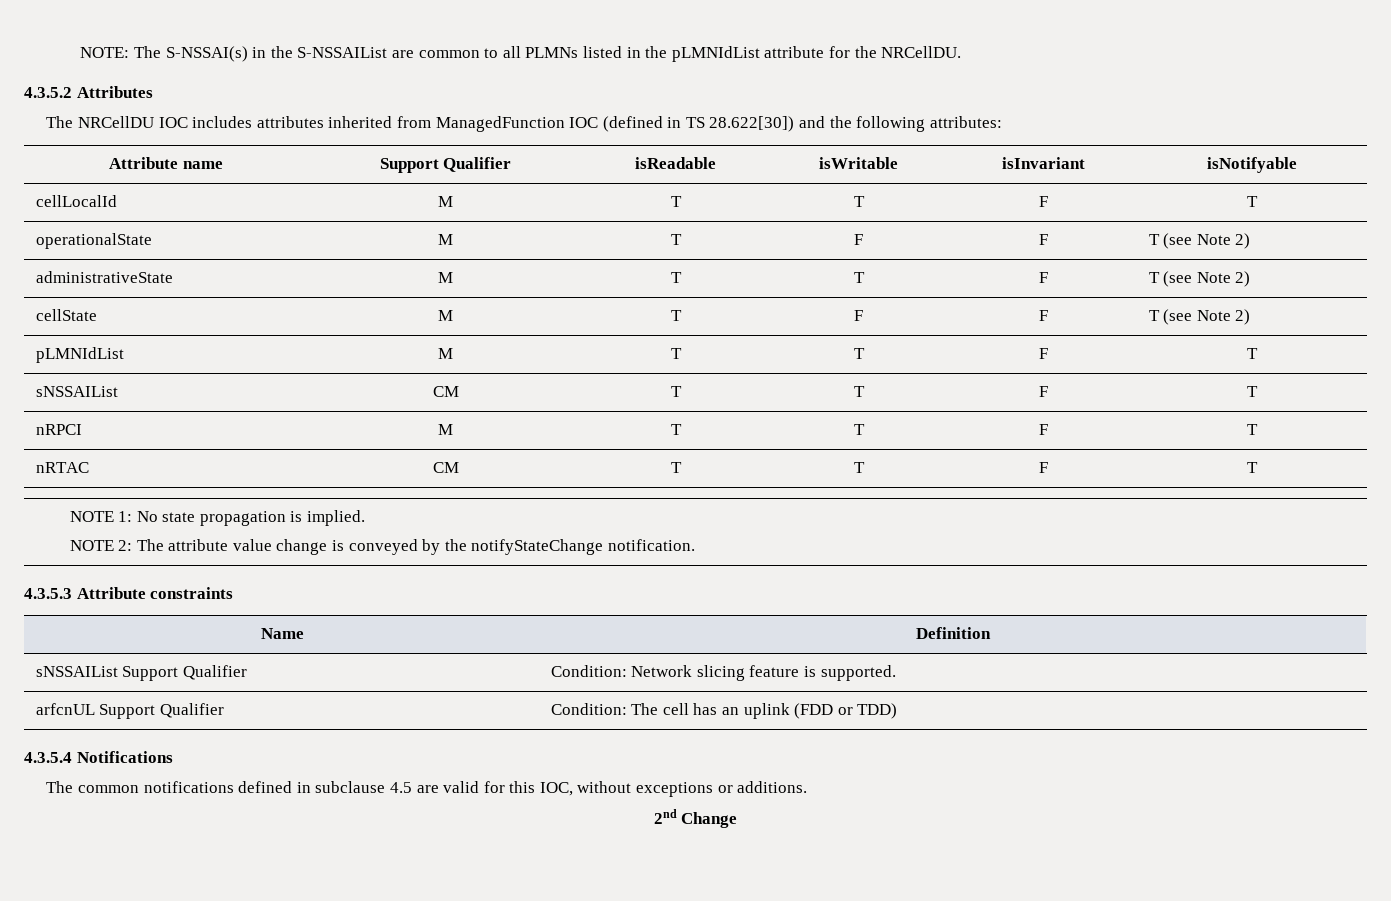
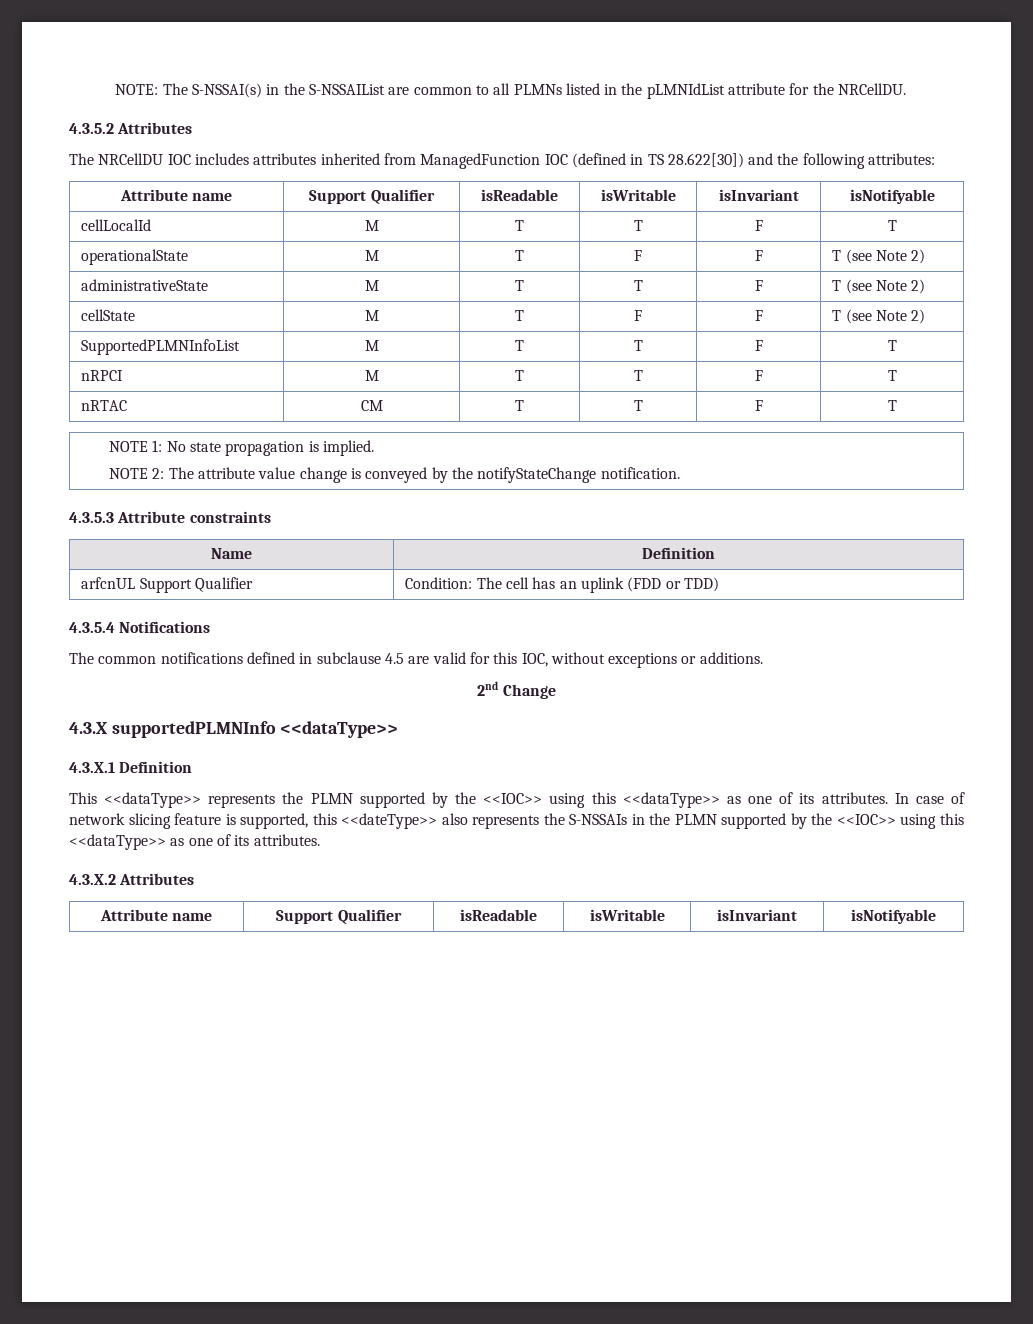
[35,347,124,363] [438,348,453,359] [670,348,682,359] [853,348,865,359] [1039,348,1048,359] [1247,348,1258,359] [35,386,118,397] [432,386,459,397] [670,386,682,397] [853,386,865,397] [1039,386,1048,397] [1247,386,1258,397] pLMNIdList | M | T | T | F | T // sNSSAIList | CM | T | T | F | T -> [81,339,241,355] [364,340,379,351] [515,340,524,351] [633,340,643,351] [754,340,763,351] [887,340,897,351] SupportedPLMNInfoList | M | T | T | F | T
[35,665,247,681] [550,665,896,681] // sNSSAIList Support Qualifier | Condition: Network slicing feature is supported. -> (715, 553) none
(738, 820) none -> [69,721,399,738] [69,761,193,773] [69,792,965,808] [69,813,964,829] [69,834,320,850] [69,873,195,885] [99,909,213,921] [276,909,402,924] [460,909,537,921] [589,909,665,921] [717,909,797,921] [851,909,936,924] // 4.3.X supportedPLMNInfo <<dataType>> // 4.3.X.1 Definition // This <<dataType>> represents the PLMN supported by the <<IOC>> using this <<dataType>> as one of its attributes. In case of network slicing feature is supported, this <<dateType>> also represents the S-NSSAIs in the PLMN supported by the <<IOC>> using this <<dataType>> as one of its attributes. // 4.3.X.2 Attributes // Attribute name | Support Qualifier | isReadable | isWritable | isInvariant | isNotifyable

